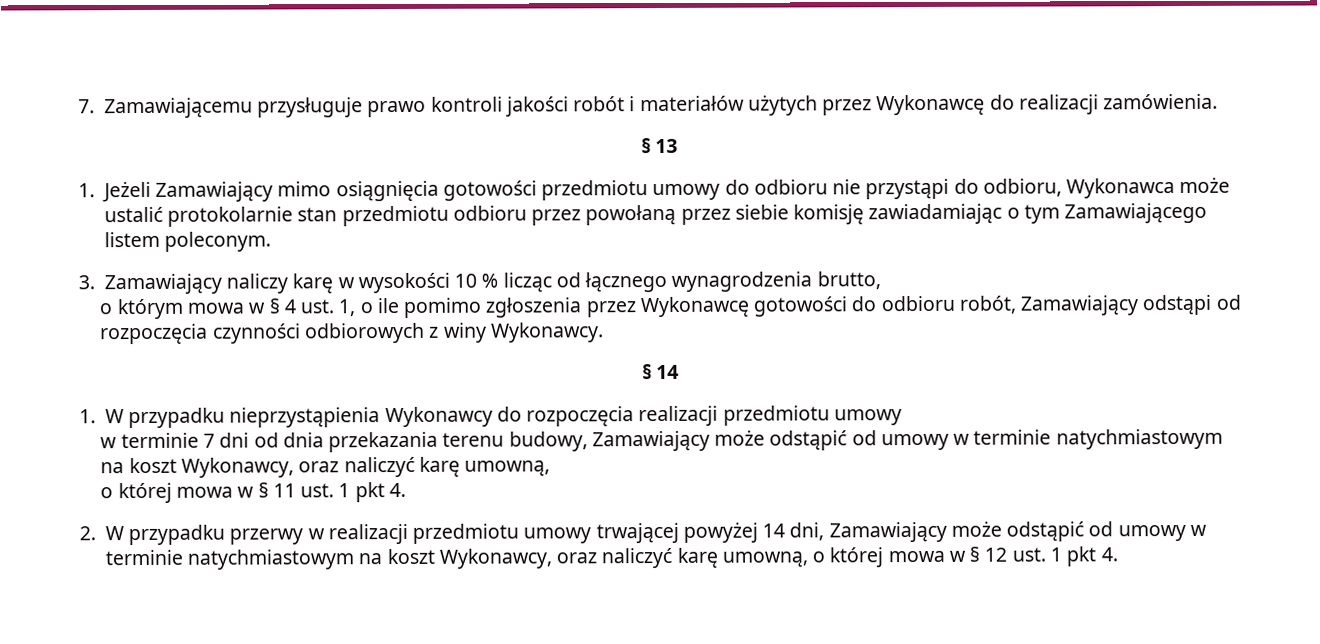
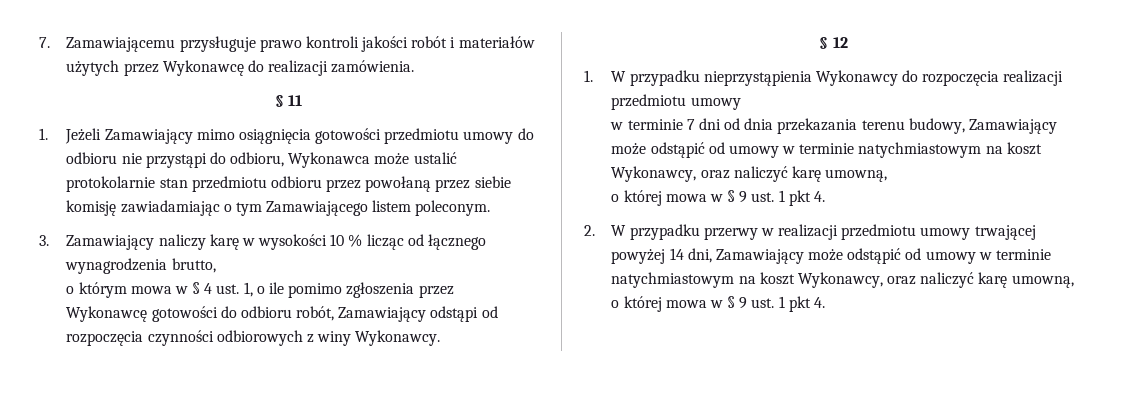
[655,138,679,154] 13 -> [288,95,303,106] 11
[656,364,680,380] 14 -> [832,37,848,48] 12
[272,483,296,498] 11 -> [739,191,748,203] 9
[984,547,1008,562] 12 -> [739,297,748,309] 9

